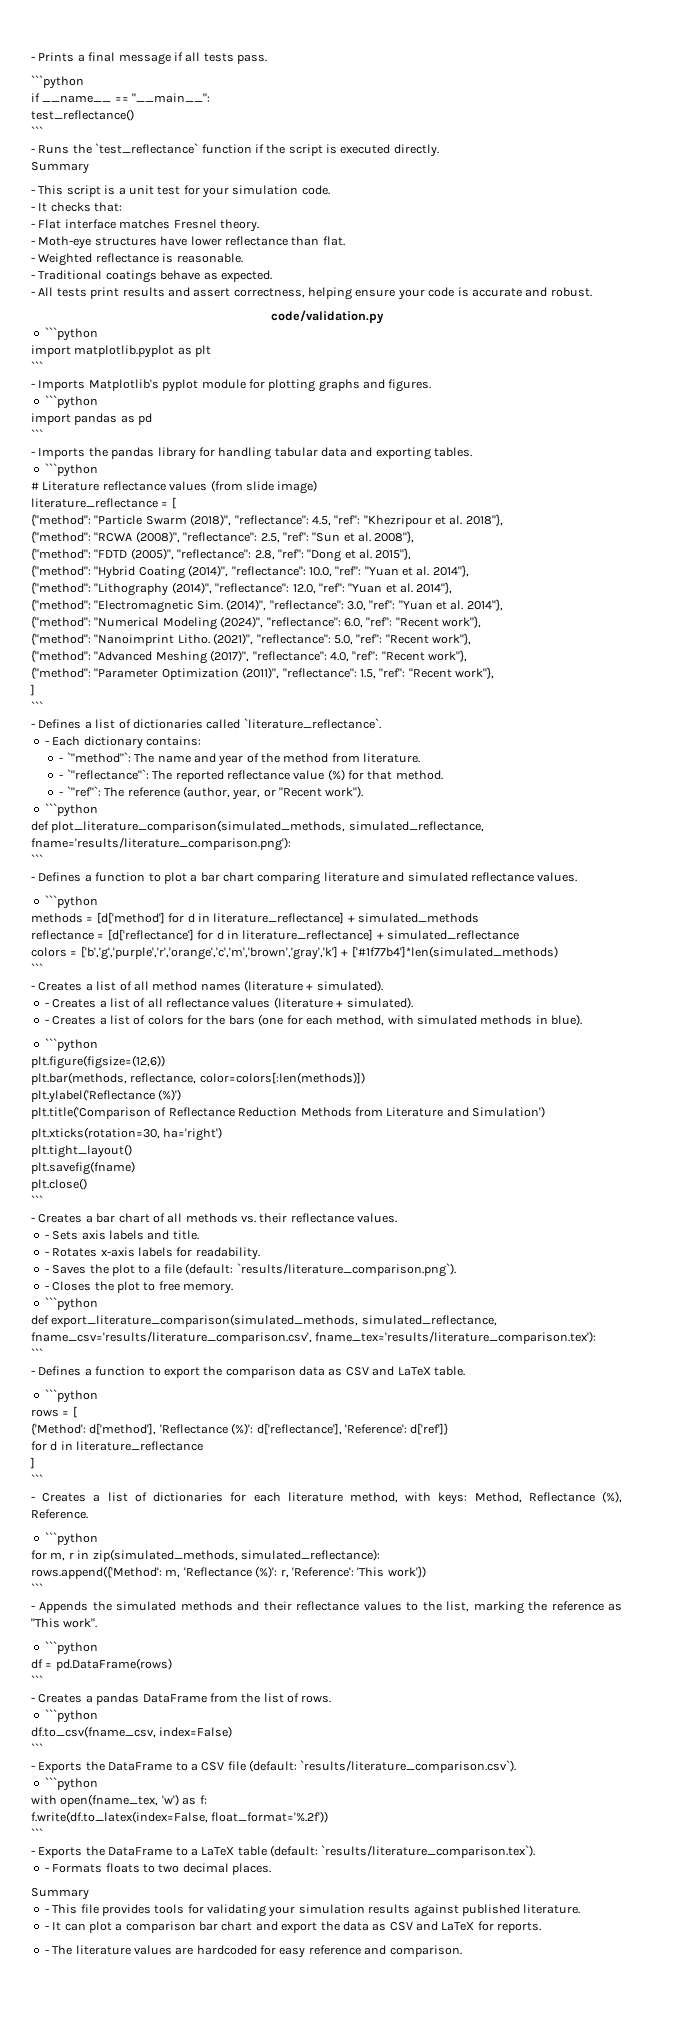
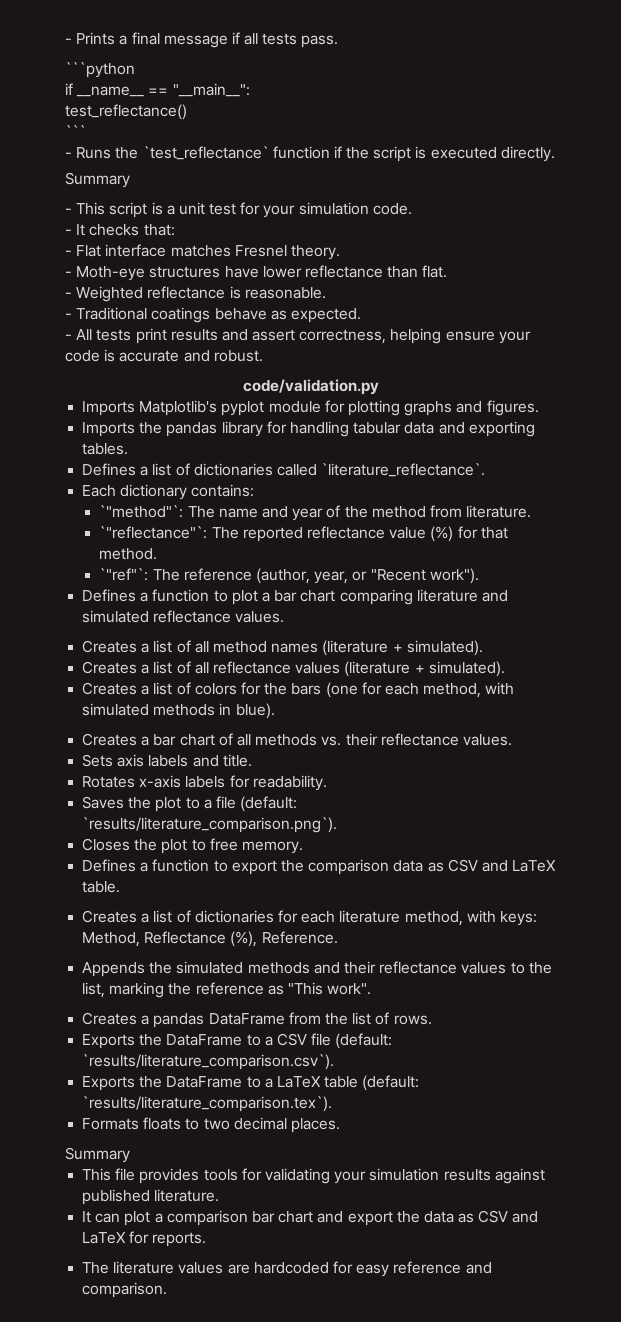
[44,327,98,341] [31,345,212,358] [31,361,43,371] [31,383,35,388] ```python // import matplotlib.pyplot as plt // ``` // - -> (379, 387) none
[44,395,98,409] [31,413,153,425] [31,429,43,439] [31,451,35,456] ```python // import pandas as pd // ``` // - -> (539, 408) none
[44,463,98,477] [31,480,318,494] [31,497,176,509] [31,514,503,527] [31,531,415,543] [31,548,412,562] [31,565,469,579] [31,582,453,596] [31,599,503,613] [31,616,481,630] [31,633,471,646] [31,650,467,664] [31,667,494,680] [30,684,35,696] [31,701,43,711] [31,723,35,728] ```python // # Literature reflectance values (from slide image) // literature_reflectance = [ // {"method": "Particle Swarm (2018)", "reflectance": 4.5, "ref": "Khezripour et al. 2018"}, // {"method": "RCWA (2008)", "reflectance": 2.5, "ref": "Sun et al. 2008"}, // {"method": "FDTD (2005)", "reflectance": 2.8, "ref": "Dong et al. 2015"}, // {"method": "Hybrid Coating (2014)", "reflectance": 10.0, "ref": "Yuan et al. 2014"}, // {"method": "Lithography (2014)", "reflectance": 12.0, "ref": "Yuan et al. 2014"}, // {"method": "Electromagnetic Sim. (2014)", "reflectance": 3.0, "ref": "Yuan et al. 2014"}, // {"method": "Numerical Modeling (2024)", "reflectance": 6.0, "ref": "Recent work"}, // {"method": "Nanoimprint Litho. (2021)", "reflectance": 5.0, "ref": "Recent work"}, // {"method": "Advanced Meshing (2017)", "reflectance": 4.0, "ref": "Recent work"}, // {"method": "Parameter Optimization (2011)", "reflectance": 1.5, "ref": "Recent work"}, // ] // ``` // - -> (129, 449) none
[44,740,49,745] - -> (486, 470) none
[59,757,64,762] - -> (255, 490) none
[59,774,64,779] - -> (532, 511) none
[59,791,64,796] - -> (158, 554) none
[44,803,98,817] [31,820,484,833] [31,837,291,851] [31,854,43,864] [31,876,35,881] ```python // def plot_literature_comparison(simulated_methods, simulated_reflectance, fname='results/literature_comparison.png'): // ``` // - -> (479, 576) none
[44,895,98,909] [31,912,479,924] [31,929,519,941] [31,946,558,960] [31,963,43,973] [31,985,35,990] ```python // methods = [d['method'] for d in literature_reflectance] + simulated_methods // reflectance = [d['reflectance'] for d in literature_reflectance] + simulated_reflectance // colors = ['b','g','purple','r','orange','c','m','brown','gray','k'] + ['#1f77b4']*len(simulated_methods) // ``` // - -> (285, 617) none
[44,1002,49,1007] - -> (483, 648) none
[44,1019,49,1024] - -> (505, 669) none
[44,1038,98,1052] [31,1055,165,1069] [31,1072,365,1085] [31,1089,182,1103] [31,1106,545,1119] [31,1127,223,1141] [31,1144,132,1158] [31,1161,135,1175] [31,1178,87,1191] [31,1195,43,1205] [31,1217,35,1222] ```python // plt.figure(figsize=(12,6)) // plt.bar(methods, reflectance, color=colors[:len(methods)]) // plt.ylabel('Reflectance (%)') // plt.title('Comparison of Reflectance Reduction Methods from Literature and Simulation') // plt.xticks(rotation=30, ha='right') // plt.tight_layout() // plt.savefig(fname) // plt.close() // ``` // - -> (275, 711) none
[44,1234,49,1239] - -> (512, 740) none
[44,1251,49,1256] - -> (252, 760) none
[44,1268,49,1273] - -> (327, 783) none
[44,1285,49,1290] - -> (338, 825) none
[44,1297,98,1311] [31,1314,497,1327] [31,1331,597,1344] [31,1348,43,1358] [31,1370,35,1375] ```python // def export_literature_comparison(simulated_methods, simulated_reflectance, fname_csv='results/literature_comparison.csv', fname_tex='results/literature_comparison.tex'): // ``` // - -> (303, 847) none
[44,1389,98,1403] [31,1406,77,1418] [31,1423,449,1435] [31,1441,204,1451] [30,1457,35,1469] [31,1474,43,1484] [31,1496,35,1501] ```python // rows = [ // {'Method': d['method'], 'Reflectance (%)': d['reflectance'], 'Reference': d['ref']} // for d in literature_reflectance // ] // ``` // - -> (121, 887) none
[44,1532,98,1546] [31,1549,380,1562] [31,1566,426,1579] [31,1583,43,1593] [31,1605,35,1610] ```python // for m, r in zip(simulated_methods, simulated_reflectance): // rows.append({'Method': m, 'Reflectance (%)': r, 'Reference': 'This work'}) // ``` // - -> (338, 937) none
[44,1641,98,1655] [31,1658,172,1671] [31,1675,43,1685] [31,1697,35,1702] ```python // df = pd.DataFrame(rows) // ``` // - -> (372, 989) none
[44,1709,98,1723] [31,1726,233,1738] [31,1743,43,1753] [31,1765,35,1770] ```python // df.to_csv(fname_csv, index=False) // ``` // - -> (432, 1020) none
[44,1777,98,1791] [31,1794,207,1807] [31,1811,329,1823] [31,1828,43,1838] [31,1850,35,1855] ```python // with open(fname_tex, 'w') as f: // f.write(df.to_latex(index=False, float_format='%.2f')) // ``` // - -> (335, 1062) none
[44,1867,49,1872] - -> (333, 1104) none
[44,1908,49,1913] - -> (130, 1155) none
[44,1925,49,1930] - -> (220, 1195) none
[44,1949,49,1954] - -> (207, 1239) none

